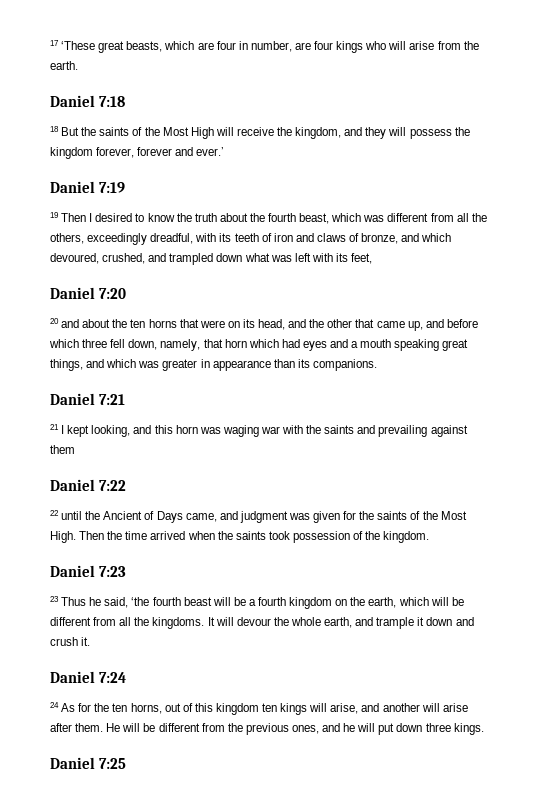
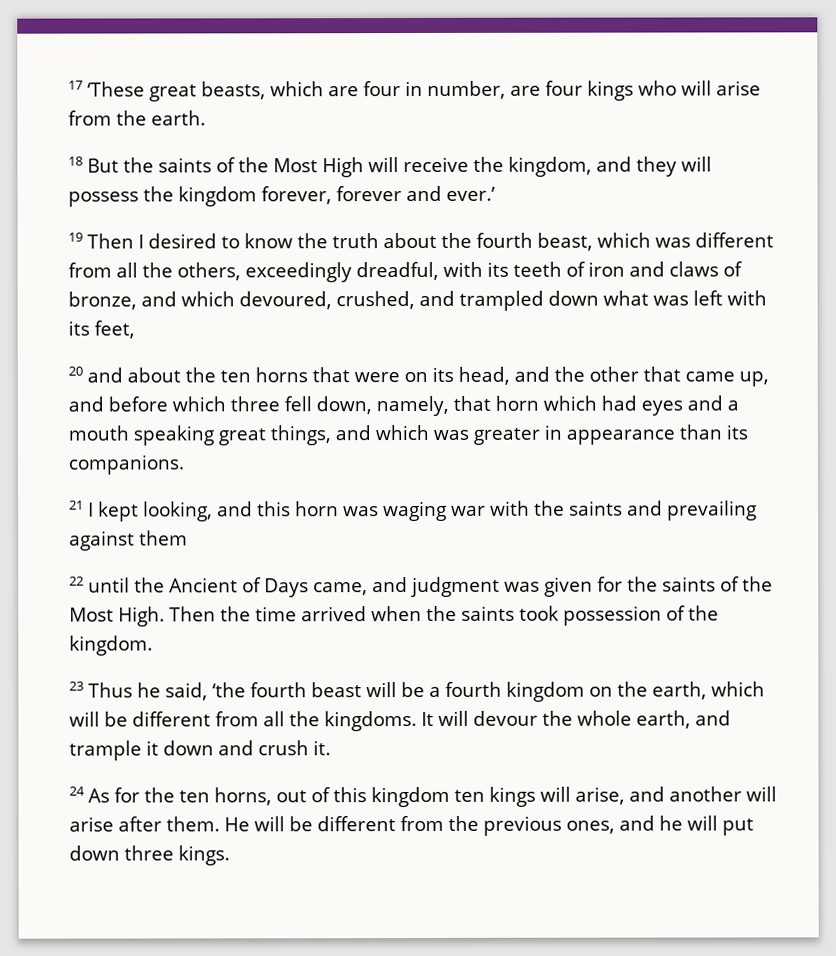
[50,95,125,107] // Daniel 7:18 -> (206, 118) none
[50,181,125,193] // Daniel 7:19 -> (495, 193) none
[50,287,126,299] // Daniel 7:20 -> (135, 329) none
[50,393,125,405] // Daniel 7:21 -> (184, 464) none
[50,479,126,491] // Daniel 7:22 -> (188, 538) none
[50,565,126,577] // Daniel 7:23 -> (153, 645) none
[50,671,126,683] // Daniel 7:24 -> (331, 748) none
[50,757,126,769] // Daniel 7:25 -> (230, 855) none

